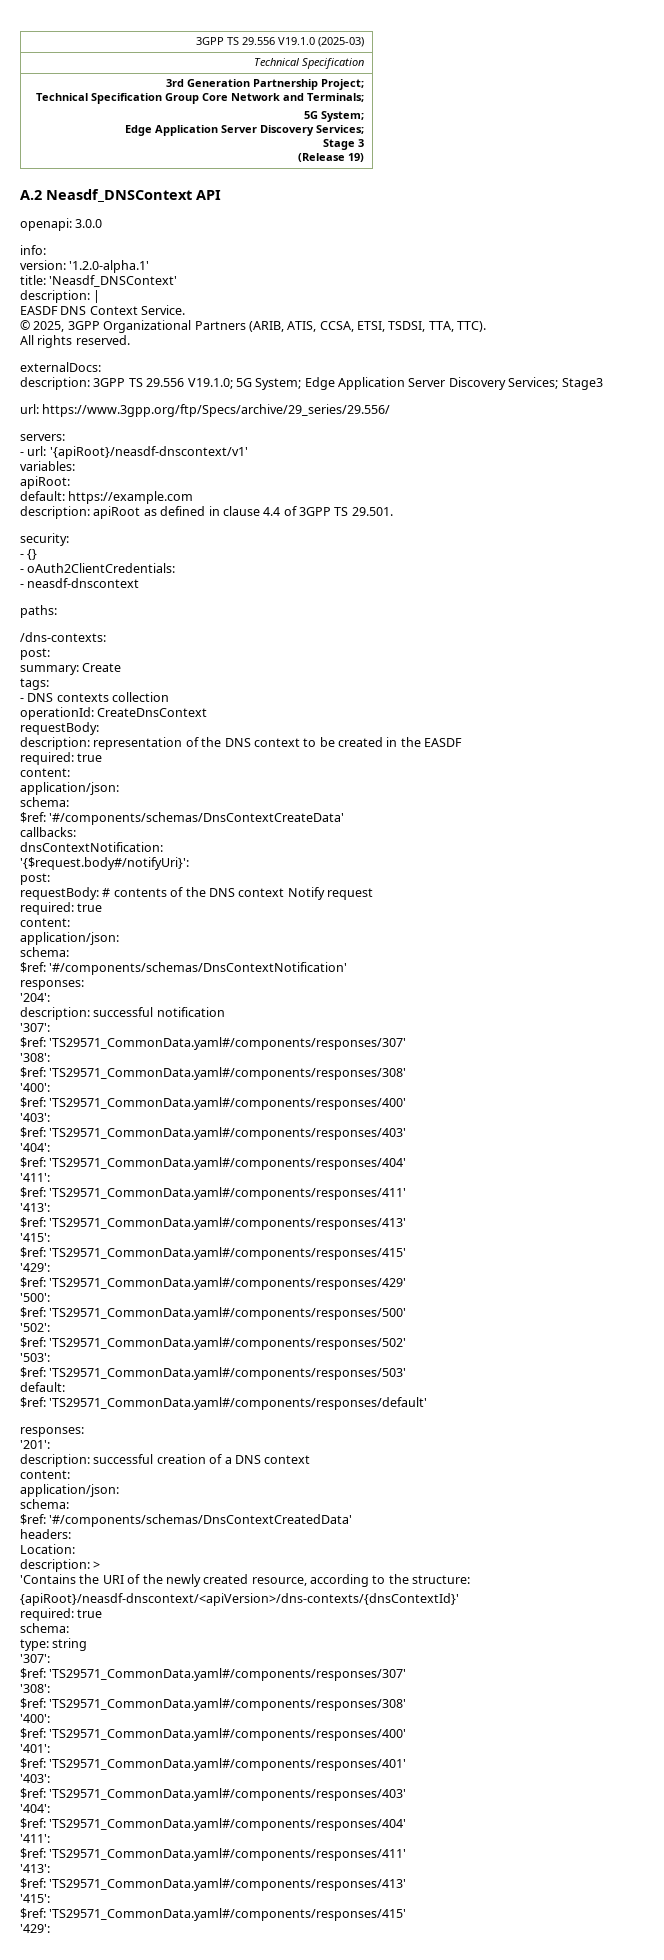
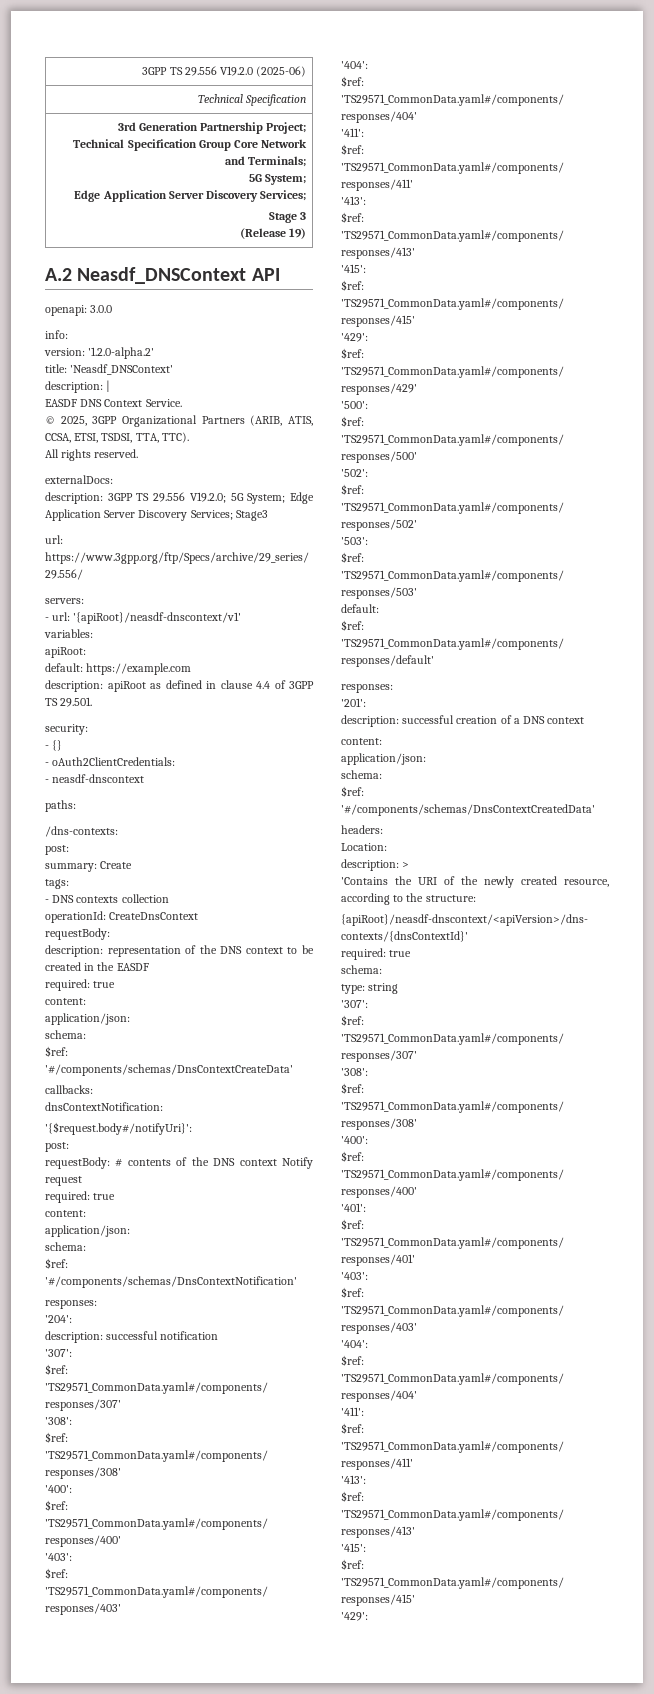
[195,37,364,47] 3GPP TS 29.556 V19.1.0 (2025-03) -> [142,66,307,77] 3GPP TS 29.556 V19.2.0 (2025-06)
[69,260,150,273] '1.2.0-alpha.1' -> [88,347,155,359] '1.2.0-alpha.2'
[187,378,233,389] V19.1.0; -> [189,492,226,503] V19.2.0;

